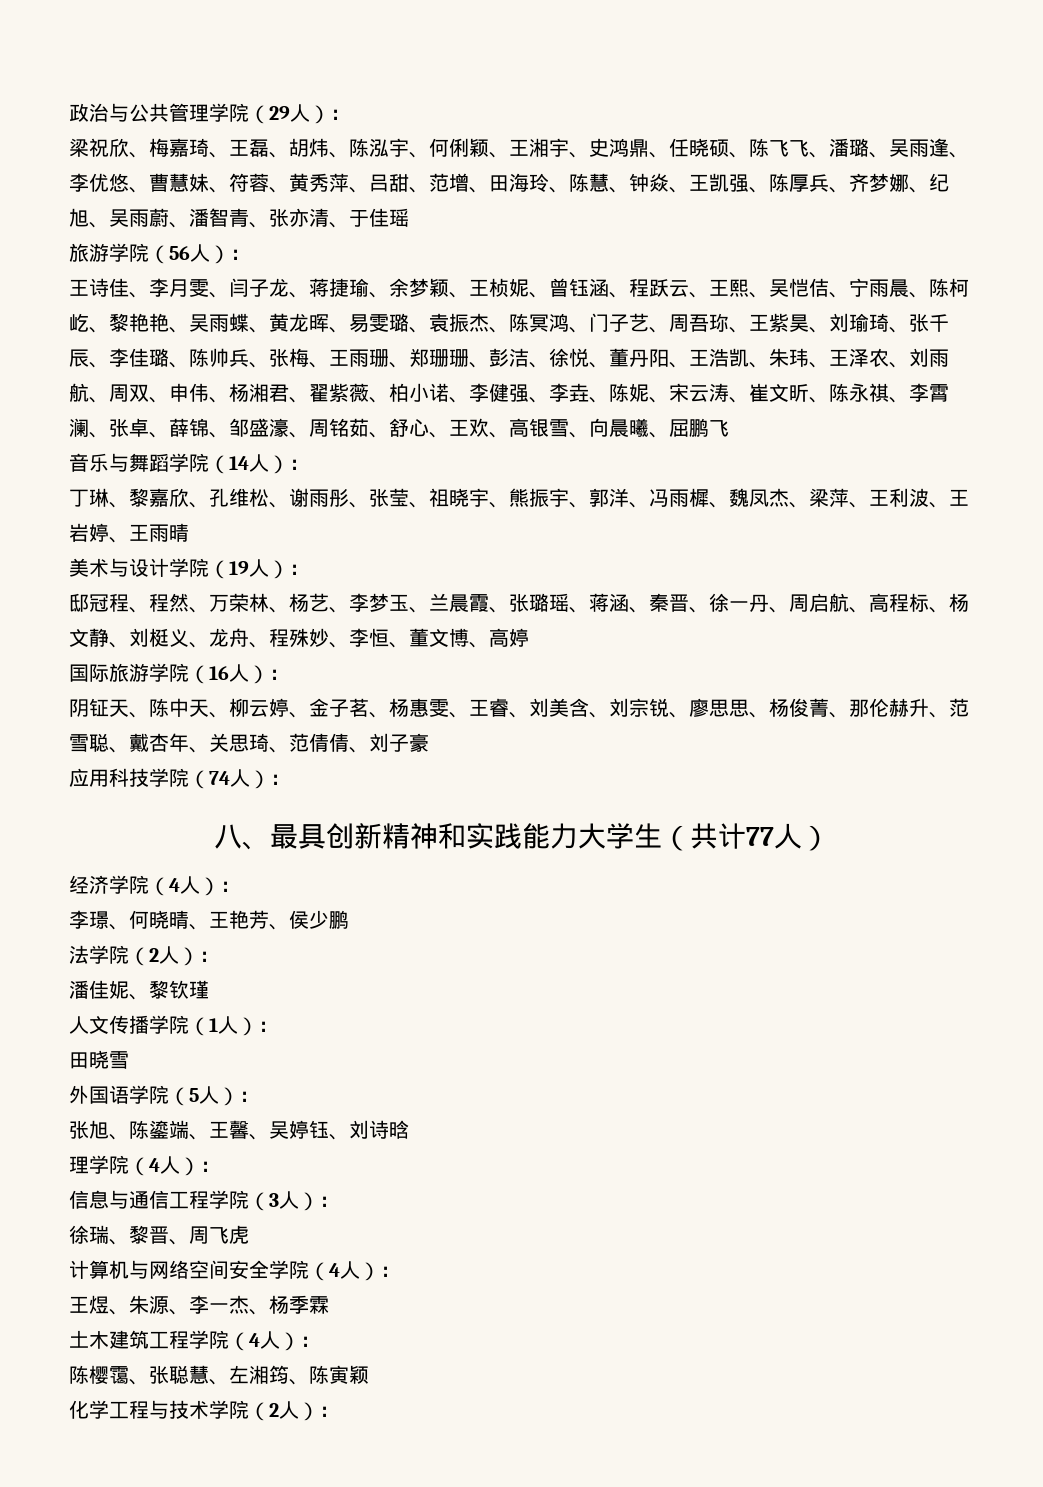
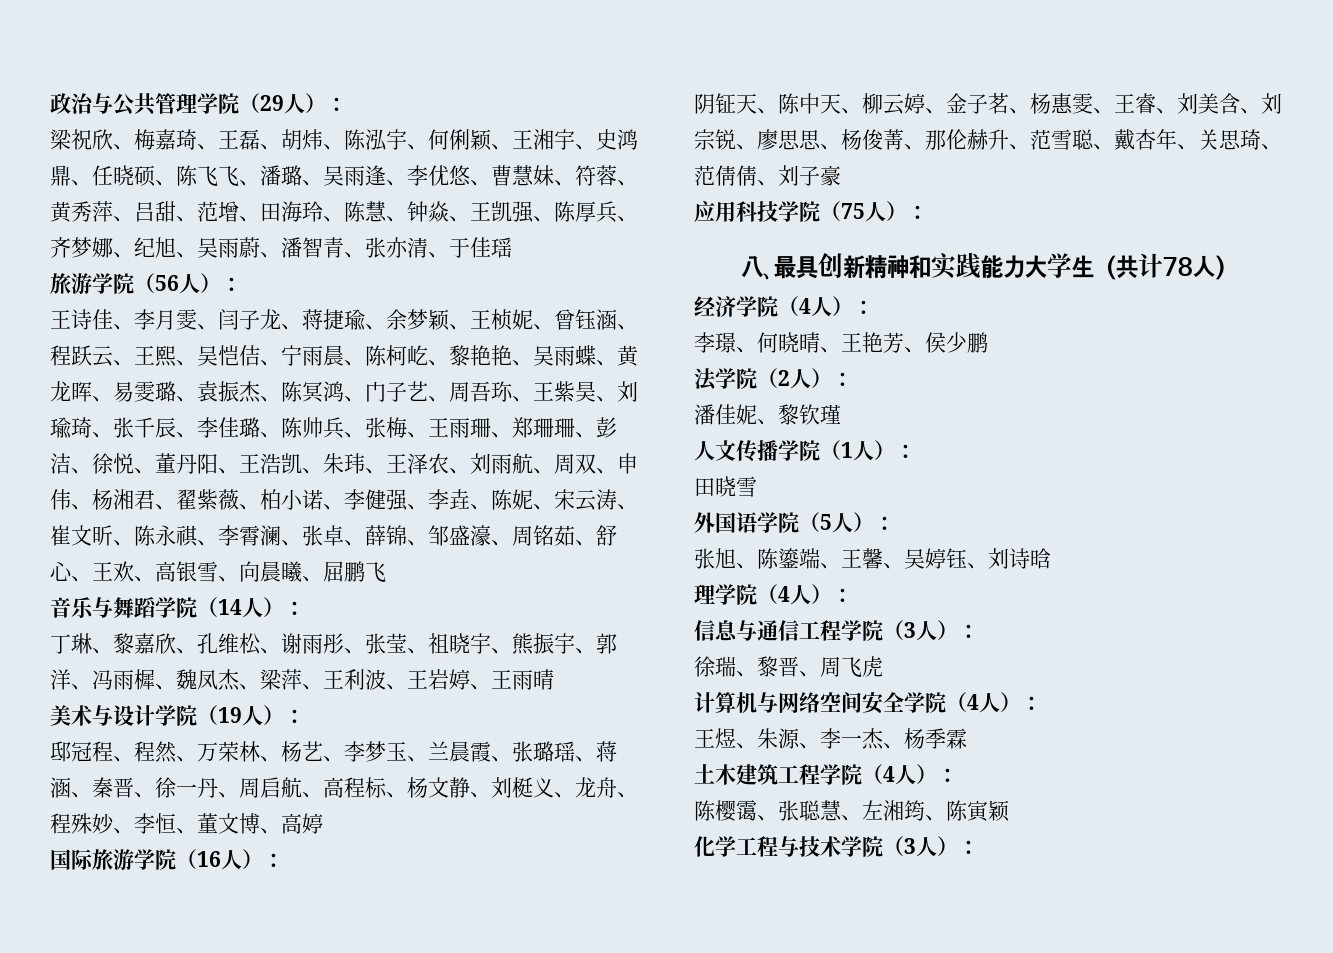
[209,771,230,785] 74 -> [841,203,865,219] 75
[745,827,774,846] 77 -> [1162,257,1193,276] 78
[269,1403,279,1417] 2 -> [904,838,916,854] 3

